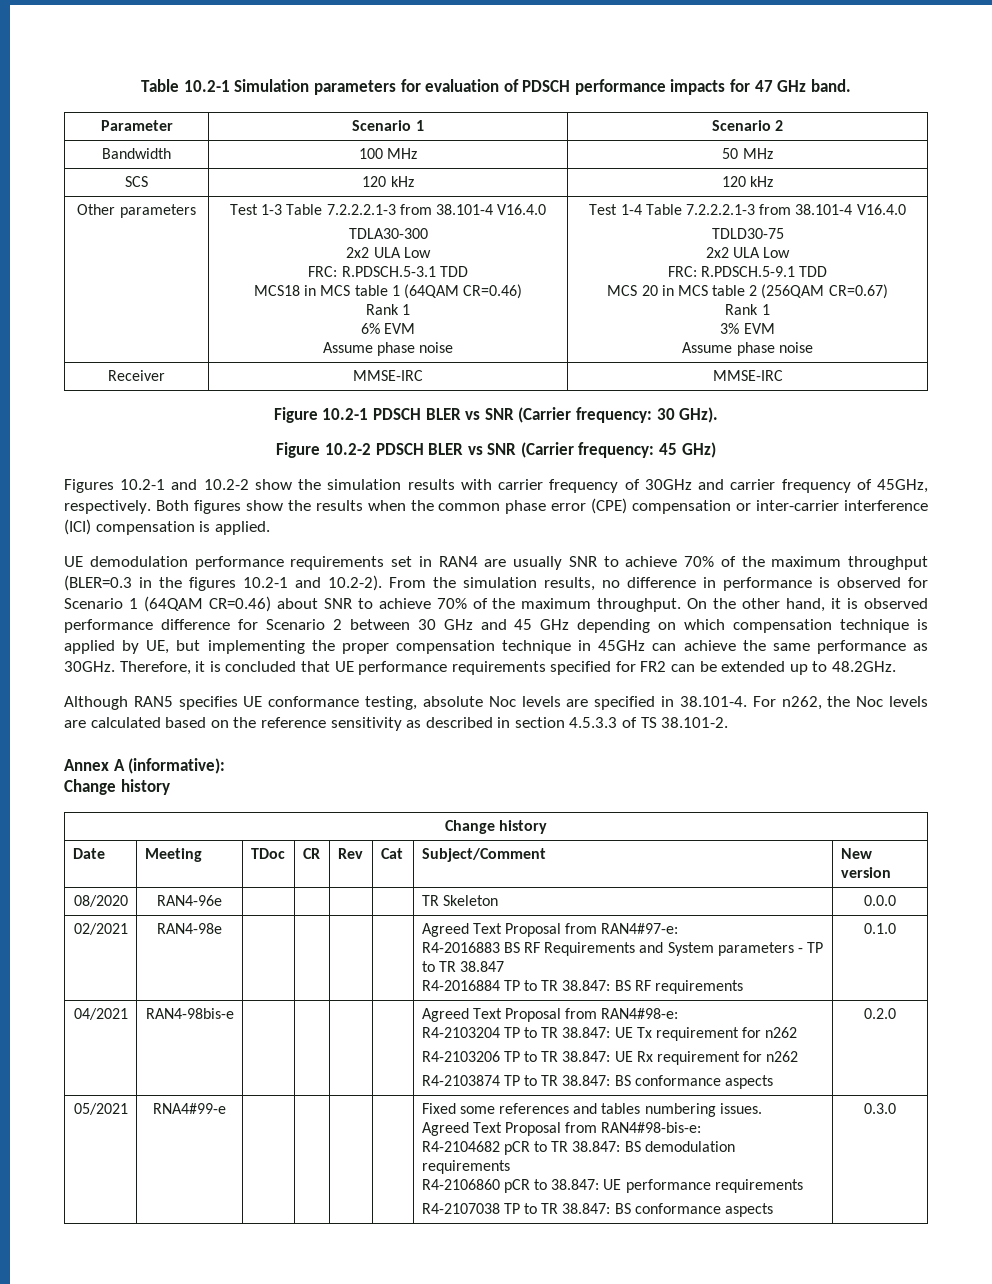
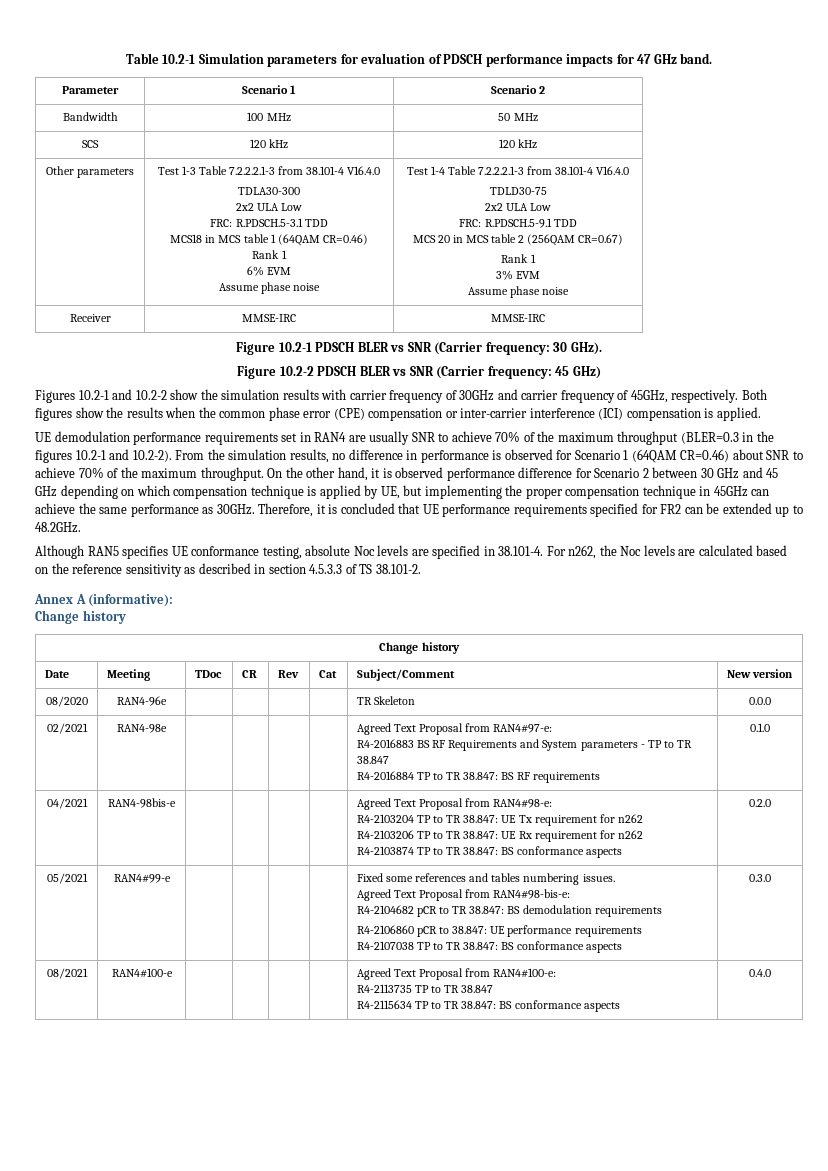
[153,1103,226,1114] RNA4#99-e -> [113,874,171,883] RAN4#99-e
(896, 1108) none -> [46,968,88,979] [111,968,173,978] [356,968,557,980] [356,984,494,993] [356,1000,620,1012] [749,969,771,977] // 08/2021 | RAN4#100-e | | | | | Agreed Text Proposal from RAN4#100-e: // R4-2113735 TP to TR 38.847 // R4-2115634 TP to TR 38.847: BS conformance aspects | 0.4.0

